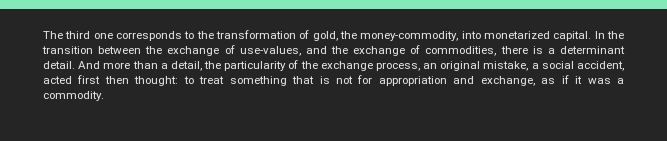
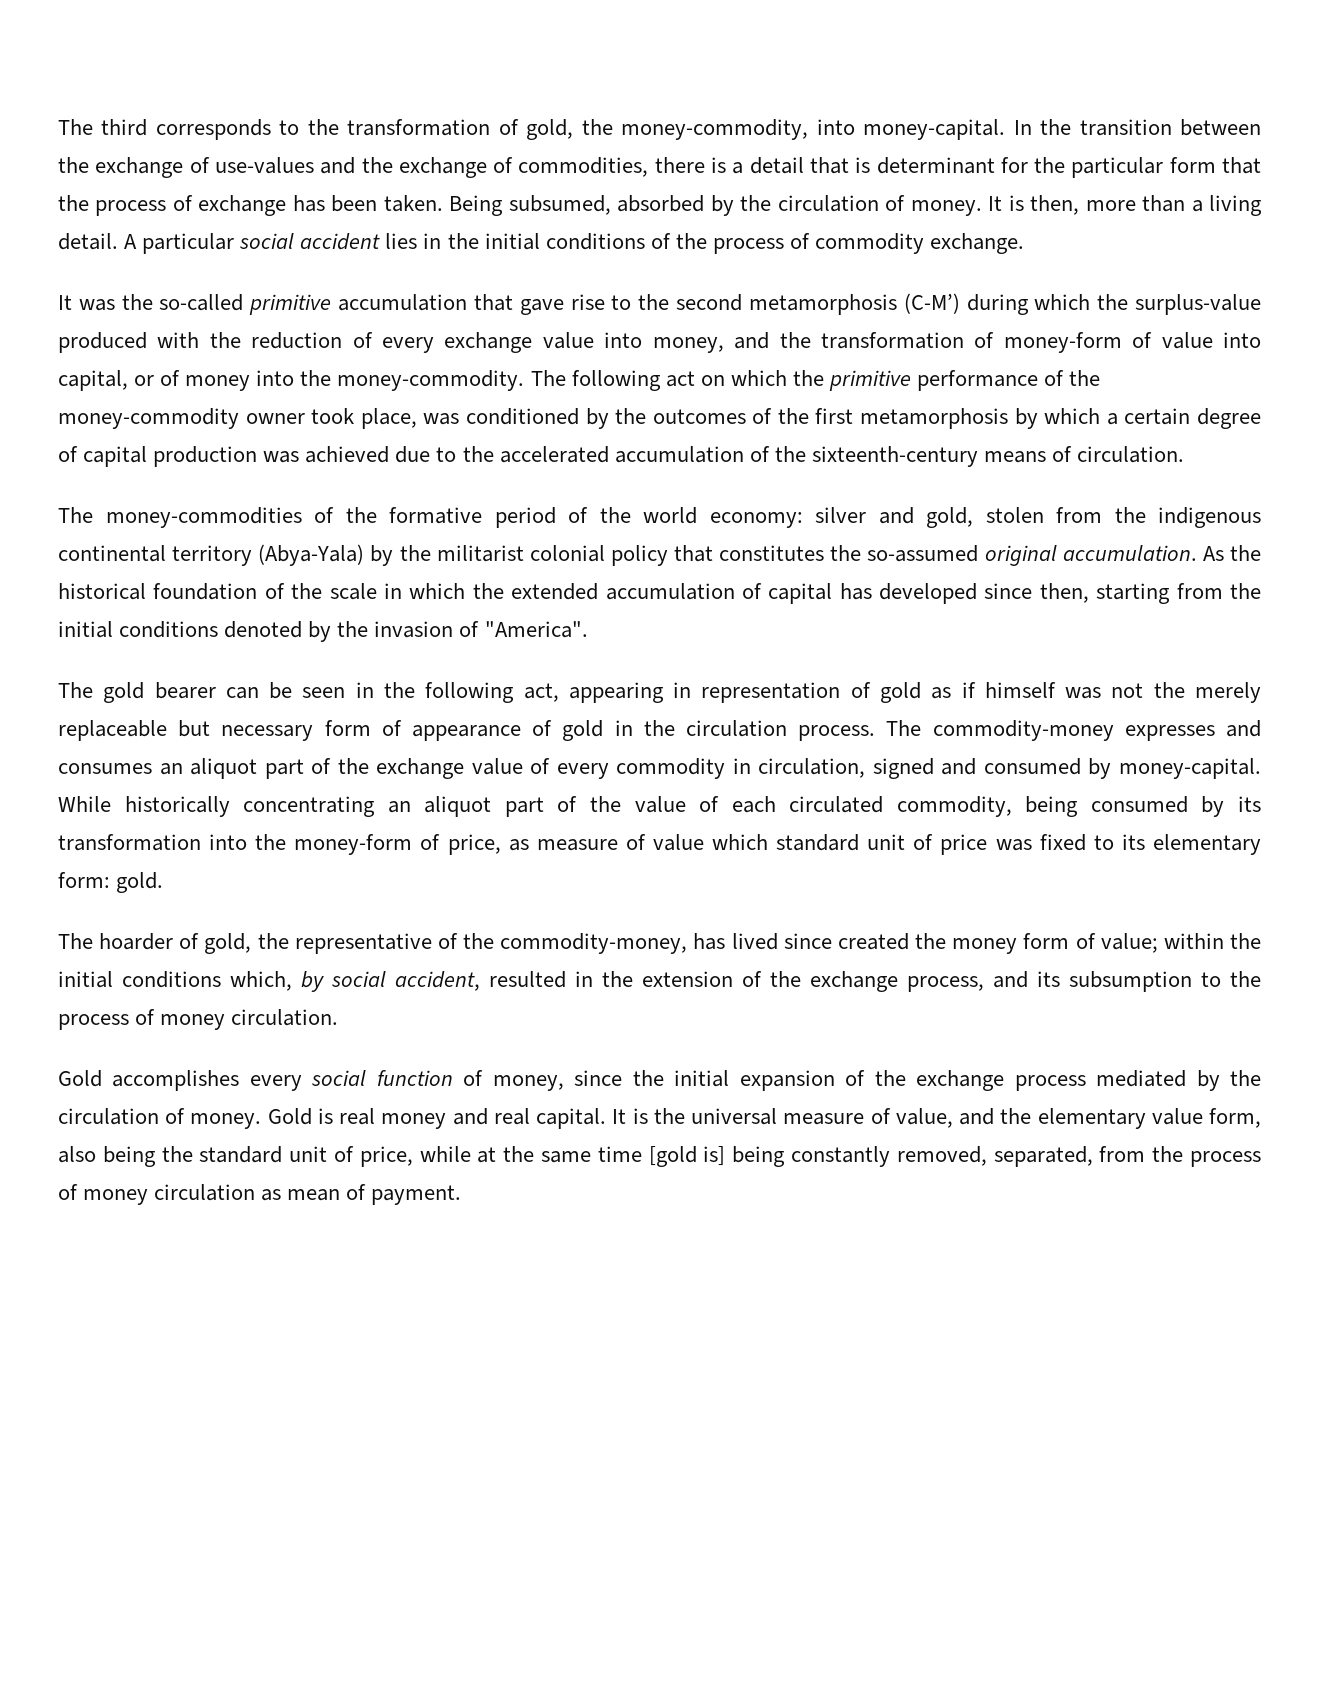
[93,33,113,39] one -> (148, 127) none
[483,31,592,41] monetarized capital. -> [863,119,1006,140] money-capital.
[239,46,301,56] use-values, -> [214,157,314,174] use-values
[560,46,626,54] [43,60,625,71] [43,75,625,86] [43,91,104,101] determinant detail. And more than a detail, the particularity of the exchange process, an original mistake, a social accident, acted first then thought: to treat something that is not for appropriation and exchange, as if it was a commodity. -> [749,157,1261,178] [58,195,1262,216] [58,233,1025,254] [58,293,1261,315] [58,332,1261,353] [58,370,1101,391] [58,408,1261,429] [58,446,1185,467] [58,507,1261,528] [58,544,1261,566] [58,583,1261,604] [58,621,588,642] [58,682,1261,703] [58,720,1262,741] [58,758,1261,779] [58,796,1261,817] [58,834,1262,855] [58,872,164,893] [58,933,1261,954] [58,971,1261,992] [58,1009,339,1030] [58,1070,1261,1091] [58,1108,1261,1129] [58,1146,1261,1167] [58,1184,462,1205] detail that is determinant for the particular form that the process of exchange has been taken. Being subsumed, absorbed by the circulation of money. It is then, more than a living detail. A particular social accident lies in the initial conditions of the process of commodity exchange. // It was the so-called primitive accumulation that gave rise to the second metamorphosis (C-M’) during which the surplus-value produced with the reduction of every exchange value into money, and the transformation of money-form of value into capital, or of money into the money-commodity. The following act on which the primitive performance of the money-commodity owner took place, was conditioned by the outcomes of the first metamorphosis by which a certain degree of capital production was achieved due to the accelerated accumulation of the sixteenth-century means of circulation. // The money-commodities of the formative period of the world economy: silver and gold, stolen from the indigenous continental territory (Abya-Yala) by the militarist colonial policy that constitutes the so-assumed original accumulation. As the historical foundation of the scale in which the extended accumulation of capital has developed since then, starting from the initial conditions denoted by the invasion of "America". // The gold bearer can be seen in the following act, appearing in representation of gold as if himself was not the merely replaceable but necessary form of appearance of gold in the circulation process. The commodity-money expresses and consumes an aliquot part of the exchange value of every commodity in circulation, signed and consumed by money-capital. While historically concentrating an aliquot part of the value of each circulated commodity, being consumed by its transformation into the money-form of price, as measure of value which standard unit of price was fixed to its elementary form: gold. // The hoarder of gold, the representative of the commodity-money, has lived since created the money form of value; within the initial conditions which, by social accident, resulted in the extension of the exchange process, and its subsumption to the process of money circulation. // Gold accomplishes every social function of money, since the initial expansion of the exchange process mediated by the circulation of money. Gold is real money and real capital. It is the universal measure of value, and the elementary value form, also being the standard unit of price, while at the same time [gold is] being constantly removed, separated, from the process of money circulation as mean of payment.

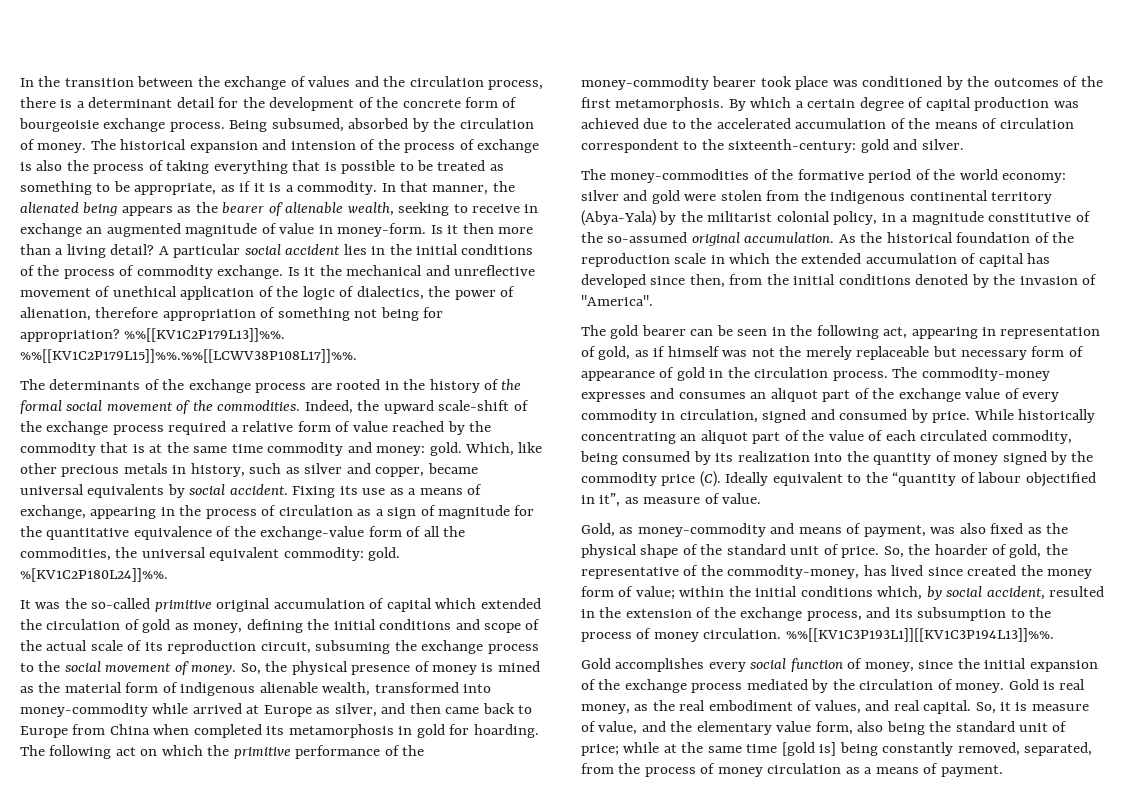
[58,119,1006,140] The third corresponds to the transformation of gold, the money-commodity, into money-capital. -> (20, 82) none
[214,157,1261,178] [58,195,443,216] use-values and the exchange of commodities, there is a detail that is determinant for the particular form that the process of exchange has been taken. -> [308,76,544,90] [20,97,518,111] [19,118,225,132] values and the circulation process, there is a determinant detail for the development of the concrete form of bourgeoisie exchange process.
[988,195,1080,215] It is then, -> [90,139,540,153] [20,160,504,174] [20,181,515,195] [20,202,539,216] [20,223,494,237] The historical expansion and intension of the process of exchange is also the process of taking everything that is possible to be treated as something to be appropriate, as if it is a commodity. In that manner, the alienated being appears as the bearer of alienable wealth, seeking to receive in exchange an augmented magnitude of value in money-form. Is it then
[58,233,118,250] detail. -> [110,244,155,255] detail?
(1025, 243) none -> [287,265,536,276] [20,286,516,300] [20,307,444,321] [20,328,286,342] [20,349,357,363] [20,379,522,393] [20,400,529,414] [20,421,492,435] [20,442,543,456] [20,463,478,477] [20,484,483,498] [20,505,535,519] [20,526,466,540] [20,547,401,561] [20,568,168,582] Is it the mechanical and unreflective movement of unethical application of the logic of dialectics, the power of alienation, therefore appropriation of something not being for appropriation? %%[[KV1C2P179L13]]%%. %%[[KV1C2P179L15]]%%.%%[[LCWV38P108L17]]%%. // The determinants of the exchange process are rooted in the history of the formal social movement of the commodities. Indeed, the upward scale-shift of the exchange process required a relative form of value reached by the commodity that is at the same time commodity and money: gold. Which, like other precious metals in history, such as silver and copper, became universal equivalents by social accident. Fixing its use as a means of exchange, appearing in the process of circulation as a sign of magnitude for the quantitative equivalence of the exchange-value form of all the commodities, the universal equivalent commodity: gold. %[KV1C2P180L24]]%%.
[338,293,1261,315] [58,332,1261,353] [58,370,525,391] accumulation that gave rise to the second metamorphosis (C-M’) during which the surplus-value produced with the reduction of every exchange value into money, and the transformation of money-form of value into capital, or of money into the money-commodity. -> [216,598,541,612] [20,619,541,633] [20,640,539,654] [20,661,540,675] [20,682,492,696] [20,703,533,717] [20,724,539,738] original accumulation of capital which extended the circulation of gold as money, defining the initial conditions and scope of the actual scale of its reproduction circuit, subsuming the exchange process to the social movement of money. So, the physical presence of money is mined as the material form of indigenous alienable wealth, transformed into money-commodity while arrived at Europe as silver, and then came back to Europe from China when completed its metamorphosis in gold for hoarding.
[245,408,417,429] owner took place, -> [712,76,829,90] bearer took place
[860,408,1038,429] metamorphosis by -> [615,97,746,111] metamorphosis. By
[811,446,1185,467] sixteenth-century means of circulation. -> [934,118,1074,129] [581,139,964,153] means of circulation correspondent to the sixteenth-century: gold and silver.
[926,507,973,528] gold, -> [651,190,717,204] gold were
[610,545,825,566] policy that constitutes -> [833,211,1091,225] policy, in a magnitude constitutive of
(323, 591) none -> [581,253,670,267] reproduction
[1096,583,1171,604] starting -> (725, 281) none
[880,682,922,703] gold -> [598,346,631,360] gold,
[1118,758,1261,779] money-capital. -> [932,411,971,423] price.
[58,834,1262,855] [58,872,164,893] [58,933,93,949] transformation into the money-form of price, as measure of value which standard unit of price was fixed to its elementary form: gold. // The -> [737,451,1094,465] [581,471,1096,487] [581,493,762,507] [581,523,1069,537] [581,544,931,558] realization into the quantity of money signed by the commodity price (C). Ideally equivalent to the “quantity of labour objectified in it”, as measure of value. // Gold, as money-commodity and means of payment, was also fixed as the physical shape of the standard unit of price. So, the
(339, 1017) none -> [785,628,1054,642] %%[[KV1C3P193L1]][[KV1C3P194L13]]%%.
[381,1108,778,1129] money and real capital. It is the universal -> [581,700,1028,714] money, as the real embodiment of values, and real capital. So, it is
[359,1146,413,1167] price, -> [581,744,619,756] price;
[287,1189,341,1201] mean -> [864,767,919,774] a means

